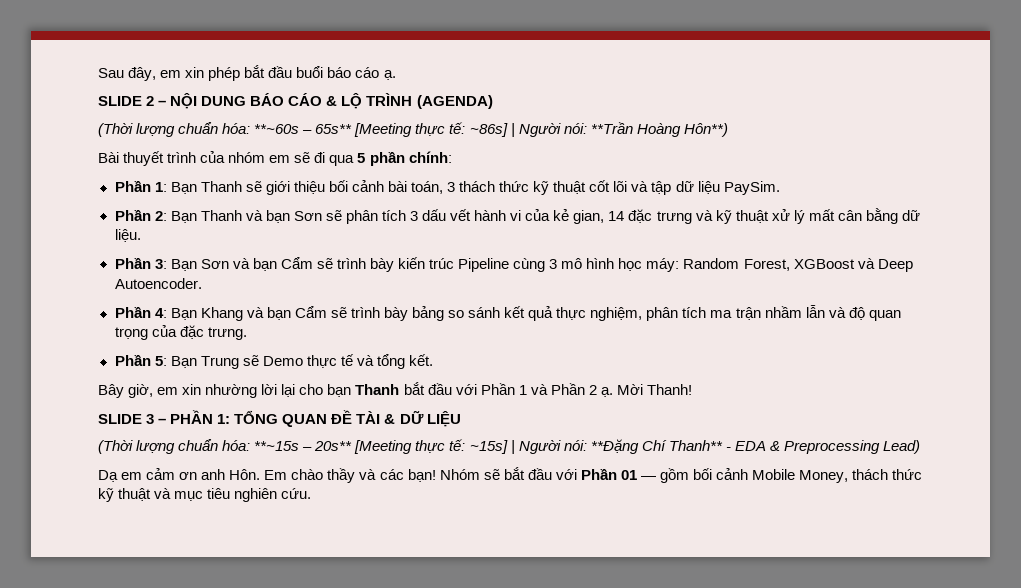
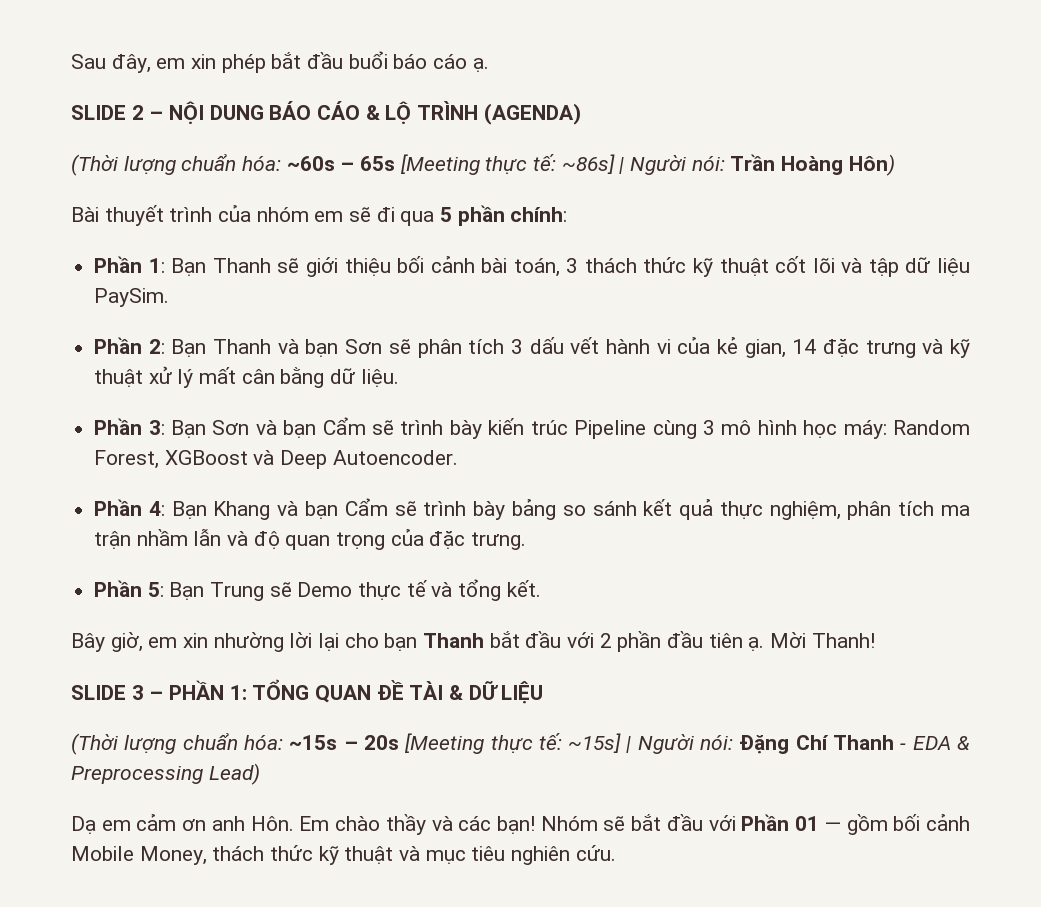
[254,124,353,134] **~60s – 65s** -> [286,156,396,171] ~60s – 65s
[590,122,728,137] **Trần Hoàng Hôn**) -> [730,154,895,176] Trần Hoàng Hôn)
[480,383,597,395] Phần 1 và Phần 2 -> [599,631,743,652] 2 phần đầu tiên
[254,441,353,451] **~15s – 20s** -> [289,735,399,750] ~15s – 20s
[590,439,723,454] **Đặng Chí Thanh** -> [739,735,895,754] Đặng Chí Thanh

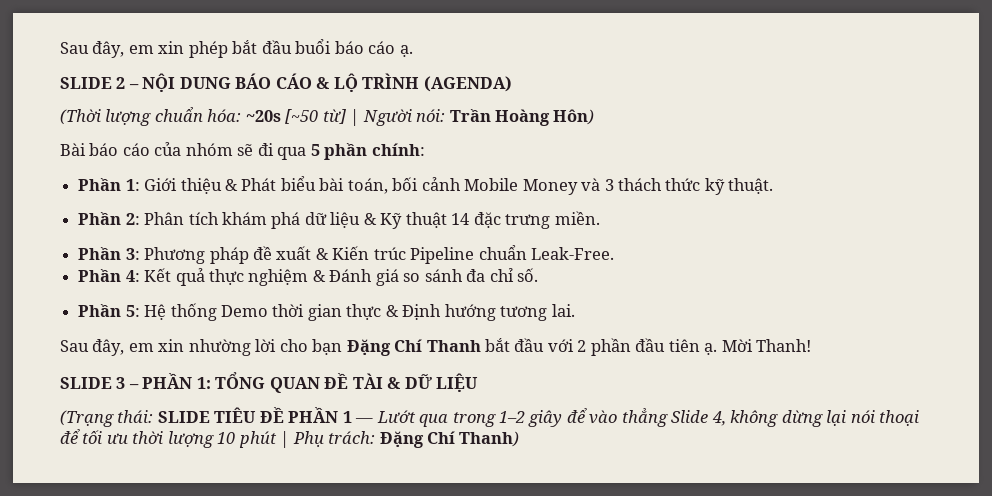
[286,154,615,175] ~60s – 65s [Meeting thực tế: ~86s] -> [245,109,346,124] ~20s [~50 từ]
[104,205,213,226] thuyết trình -> [89,143,150,156] báo cáo
[314,211,344,222] em -> (233, 149) none
[171,256,970,277] [94,288,170,307] [94,337,970,358] [94,366,399,388] [94,417,970,439] [94,450,458,469] [94,498,970,520] [94,528,527,550] [94,579,541,601] [71,632,143,652] Bạn Thanh sẽ giới thiệu bối cảnh bài toán, 3 thách thức kỹ thuật cốt lõi và tập dữ liệu PaySim. // Phần 2: Bạn Thanh và bạn Sơn sẽ phân tích 3 dấu vết hành vi của kẻ gian, 14 đặc trưng và kỹ thuật xử lý mất cân bằng dữ liệu. // Phần 3: Bạn Sơn và bạn Cẩm sẽ trình bày kiến trúc Pipeline cùng 3 mô hình học máy: Random Forest, XGBoost và Deep Autoencoder. // Phần 4: Bạn Khang và bạn Cẩm sẽ trình bày bảng so sánh kết quả thực nghiệm, phân tích ma trận nhầm lẫn và độ quan trọng của đặc trưng. // Phần 5: Bạn Trung sẽ Demo thực tế và tổng kết. // Bây giờ, -> [144,176,774,195] [78,211,600,229] [78,245,615,264] [78,268,539,286] [78,303,575,321] [60,339,125,356] Giới thiệu & Phát biểu bài toán, bối cảnh Mobile Money và 3 thách thức kỹ thuật. // Phần 2: Phân tích khám phá dữ liệu & Kỹ thuật 14 đặc trưng miền. // Phần 3: Phương pháp đề xuất & Kiến trúc Pipeline chuẩn Leak-Free. // Phần 4: Kết quả thực nghiệm & Đánh giá so sánh đa chỉ số. // Phần 5: Hệ thống Demo thời gian thực & Định hướng tương lai. // Sau đây,
[318,633,340,651] lại -> (277, 345) none
(418, 642) none -> [346,339,423,356] Đặng Chí
[71,732,970,755] [71,763,260,785] [71,814,971,835] [71,845,616,865] (Thời lượng chuẩn hóa: ~15s – 20s [Meeting thực tế: ~15s] | Người nói: Đặng Chí Thanh - EDA & Preprocessing Lead) // Dạ em cảm ơn anh Hôn. Em chào thầy và các bạn! Nhóm sẽ bắt đầu với Phần 01 — gồm bối cảnh Mobile Money, thách thức kỹ thuật và mục tiêu nghiên cứu. -> [60,407,920,427] [60,429,520,448] (Trạng thái: SLIDE TIÊU ĐỀ PHẦN 1 — Lướt qua trong 1–2 giây để vào thẳng Slide 4, không dừng lại nói thoại để tối ưu thời lượng 10 phút | Phụ trách: Đặng Chí Thanh)

